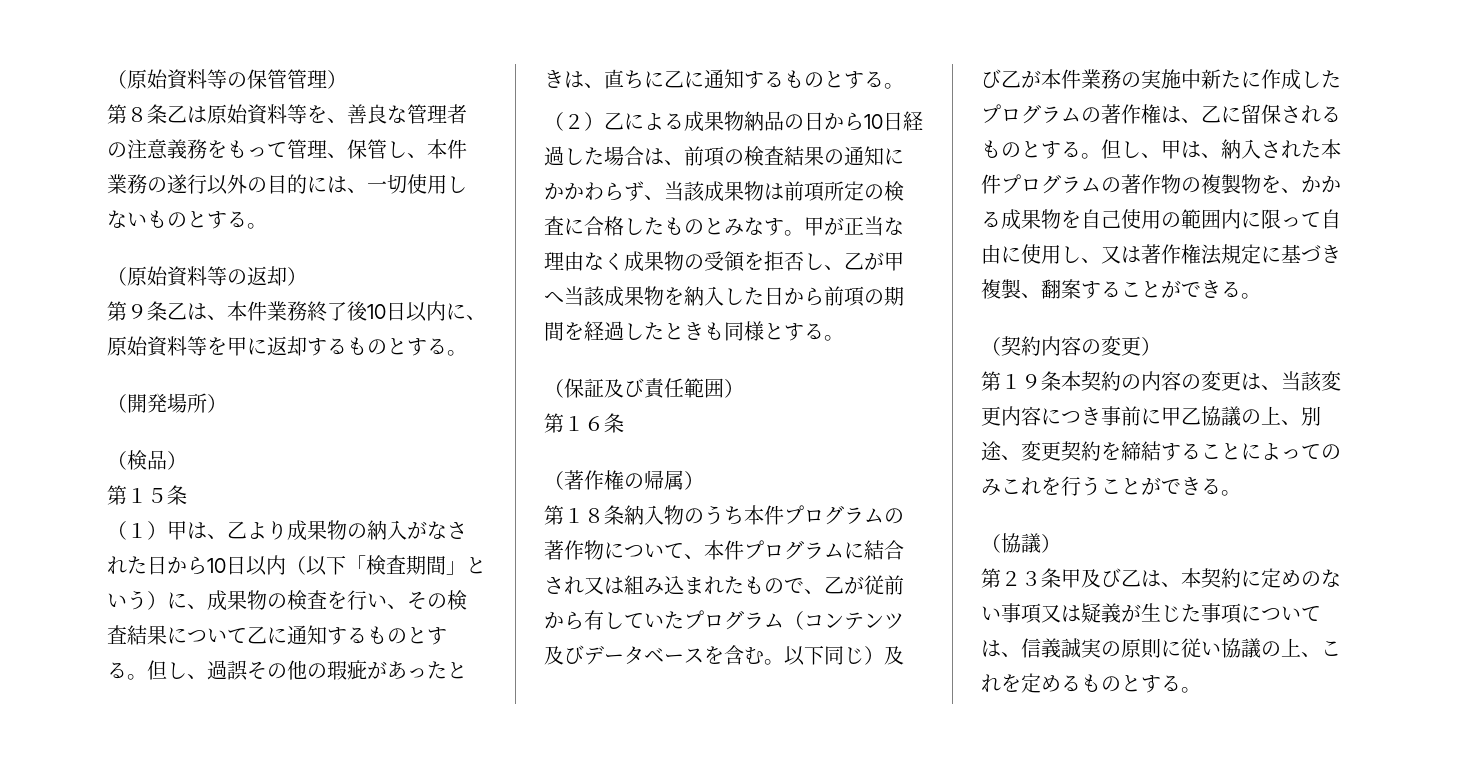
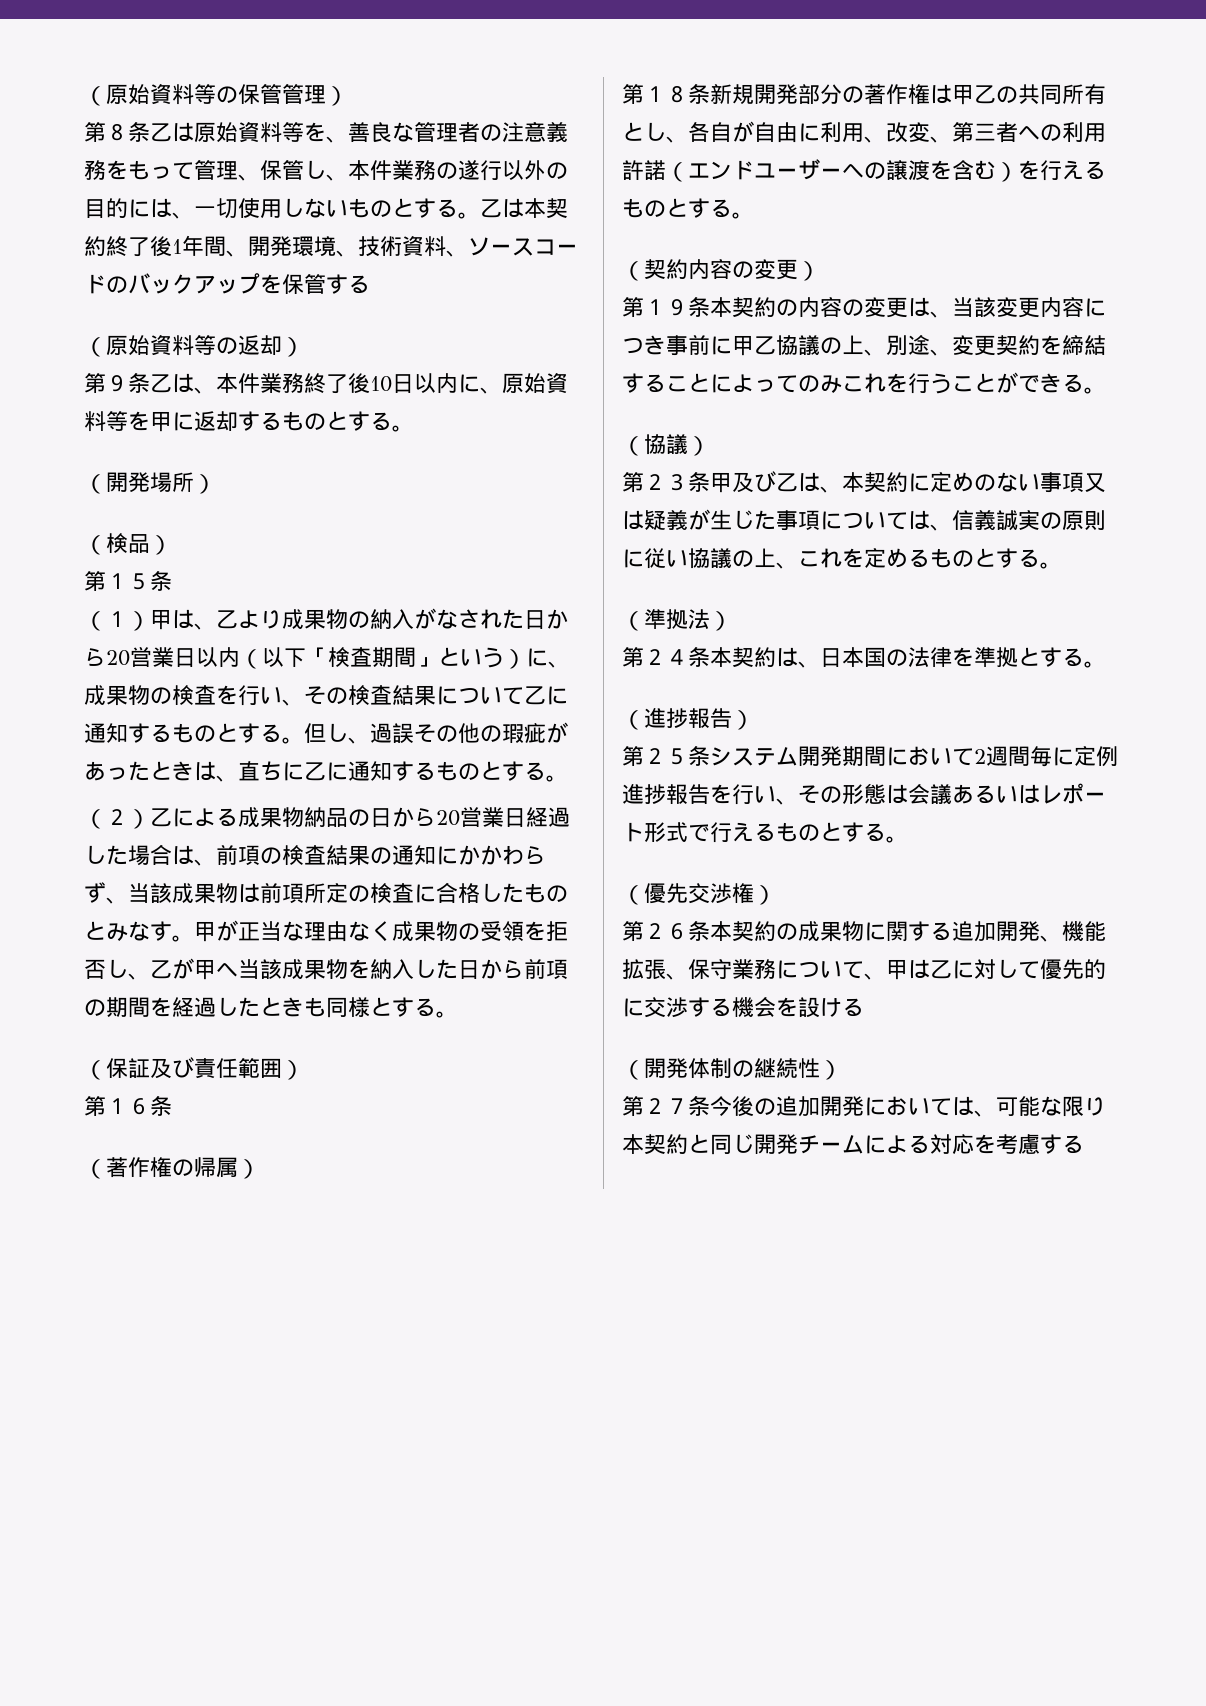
(267, 226) none -> [480,198,568,218] [84,235,578,257] [84,273,370,294] 乙は本契約終了後1年間、開発環境、技術資料、ソースコードのバックアップを保管する
[207,558,226,573] 10 -> [106,647,174,667] 20営業
[864,114,883,129] 10 -> [436,807,504,827] 20営業
[624,505,904,525] [544,540,904,560] [544,575,904,595] [544,610,904,630] [544,645,904,666] [981,69,1341,90] [981,104,1341,124] [981,139,1341,159] [981,174,1341,194] [981,209,1341,230] [981,244,1341,265] [981,279,1221,299] 納入物のうち本件プログラムの著作物について、本件プログラムに結合され又は組み込まれたもので、乙が従前から有していたプログラム（コンテンツ及びデータベースを含む。以下同じ）及び乙が本件業務の実施中新たに作成したプログラムの著作権は、乙に留保されるものとする。但し、甲は、納入された本件プログラムの著作物の複製物を、かかる成果物を自己使用の範囲内に限って自由に使用し、又は著作権法規定に基づき複製、翻案することができ -> [710,84,1106,105] [622,121,1106,143] [622,159,1106,182] [622,198,710,218] 新規開発部分の著作権は甲乙の共同所有とし、各自が自由に利用、改変、第三者への利用許諾（エンドユーザーへの譲渡を含む）を行えるものとす
(1201, 690) none -> [622,609,732,631] [622,647,1106,668] [622,707,754,730] [622,746,1118,767] [622,783,1106,805] [622,822,908,843] [622,883,776,905] [622,921,1106,942] [622,959,1106,980] [622,997,864,1018] [622,1058,842,1080] [622,1096,1106,1117] [622,1134,1084,1155] // （準拠法） // 第２４条本契約は、日本国の法律を準拠とする。 // （進捗報告） // 第２５条システム開発期間において2週間毎に定例進捗報告を行い、その形態は会議あるいはレポート形式で行えるものとする。 // （優先交渉権） // 第２６条本契約の成果物に関する追加開発、機能拡張、保守業務について、甲は乙に対して優先的に交渉する機会を設ける // （開発体制の継続性） // 第２７条今後の追加開発においては、可能な限り本契約と同じ開発チームによる対応を考慮する

